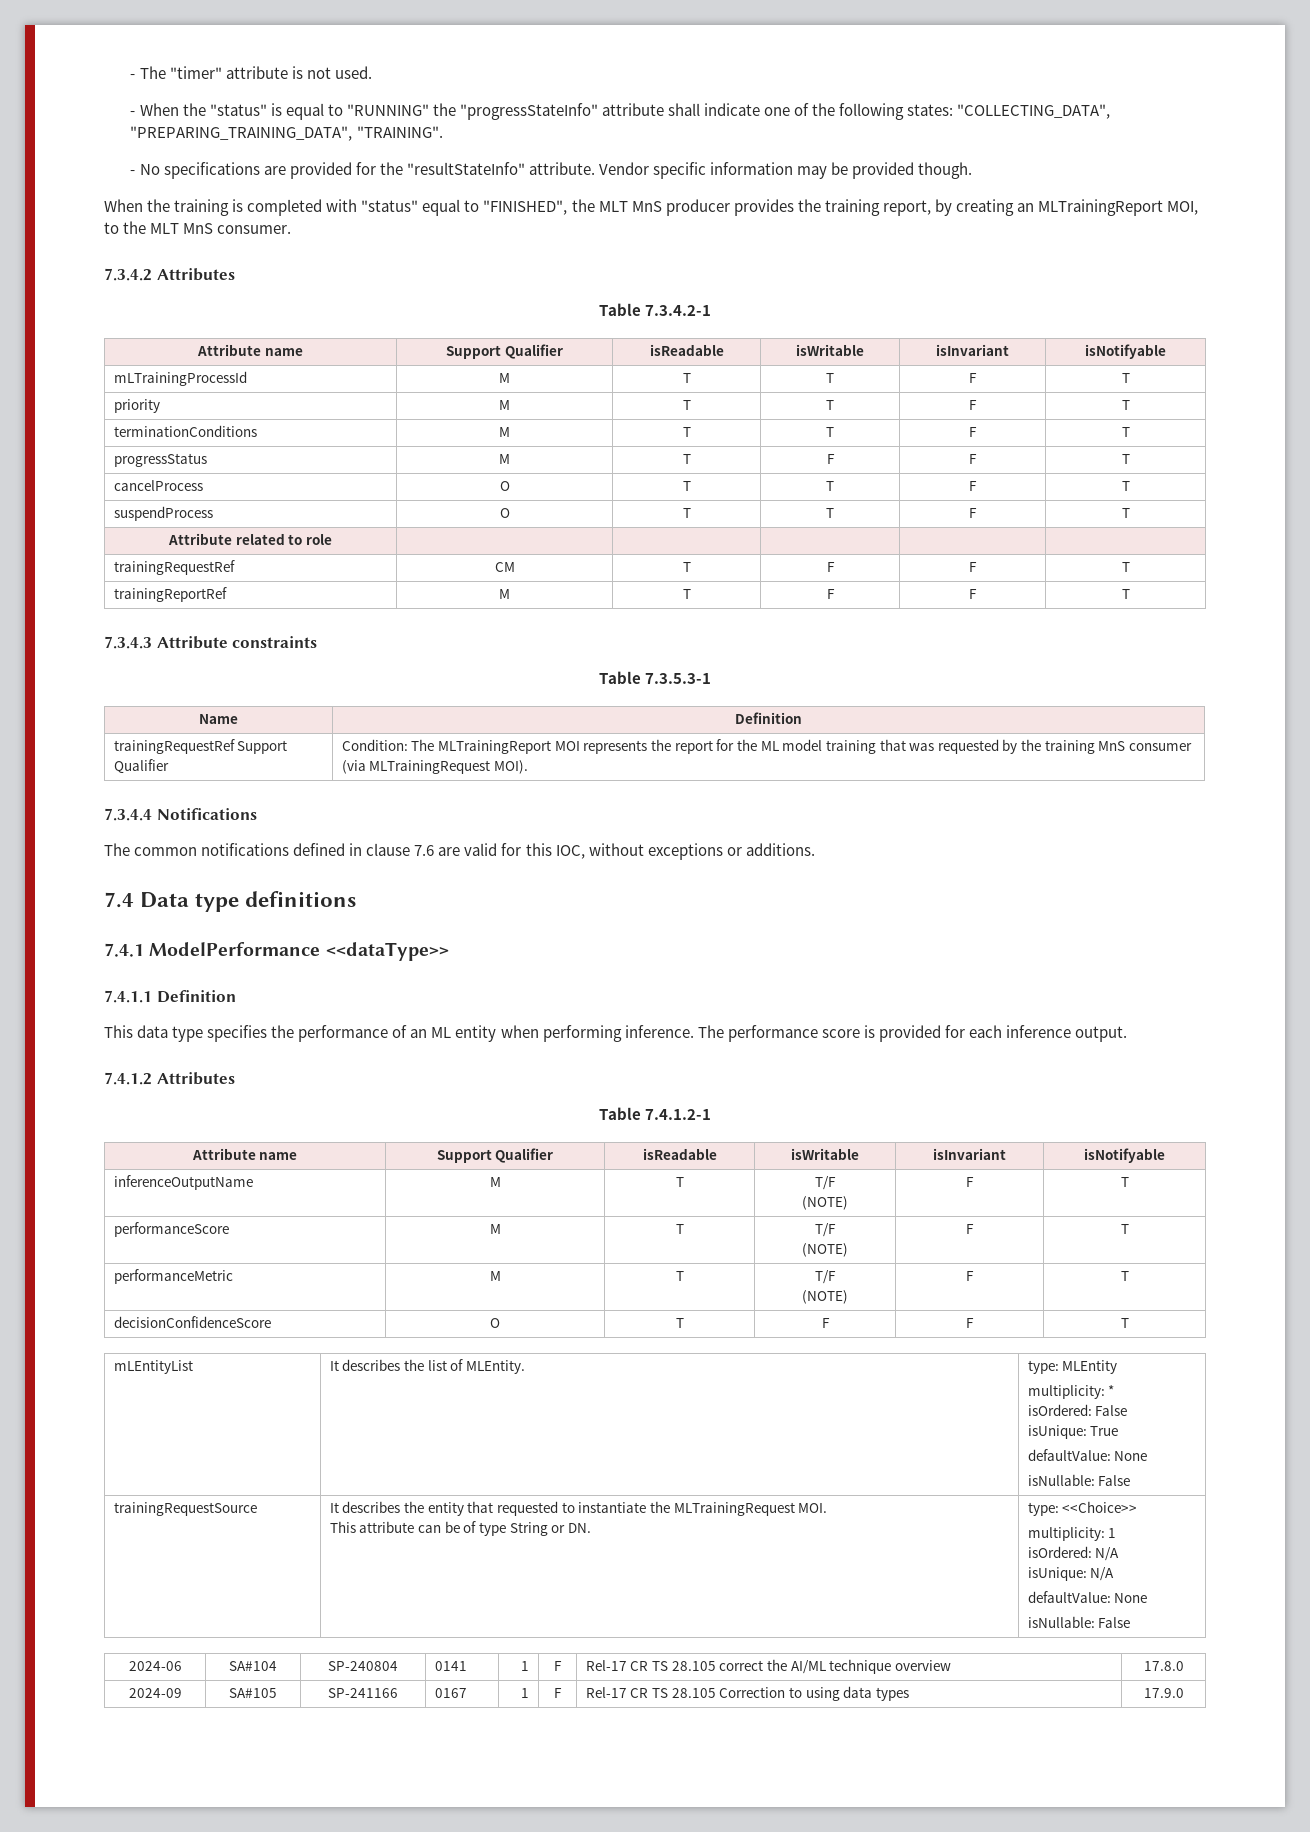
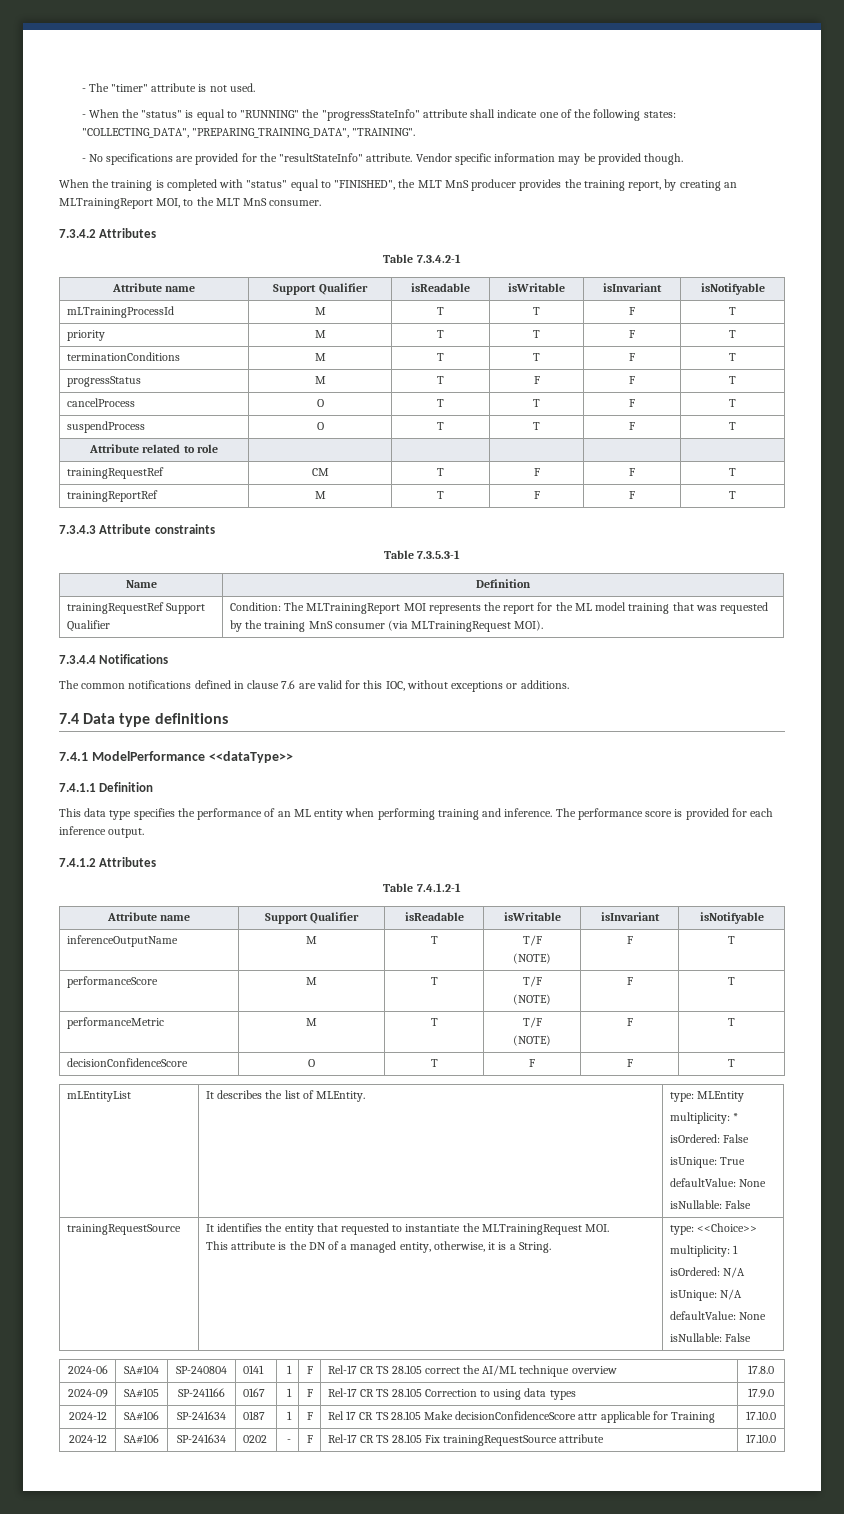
(622, 1033) none -> [437,808,502,820] training and
[342,1501,401,1513] describes -> [217,1223,263,1232] identifies
[418,1521,591,1536] can be of type String or DN. -> [278,1241,551,1253] is the DN of a managed entity, otherwise, it is a String.
(1184, 1693) none -> [68,1411,107,1420] [124,1411,159,1421] [177,1411,226,1420] [242,1411,265,1420] [287,1411,293,1420] [306,1412,313,1420] [327,1411,716,1423] [746,1411,776,1420] [68,1434,107,1443] [124,1434,159,1444] [177,1434,226,1443] [242,1435,267,1443] [287,1439,292,1443] [306,1435,313,1443] [327,1434,605,1446] [746,1434,776,1443] // 2024-12 | SA#106 | SP-241634 | 0187 | 1 | F | Rel 17 CR TS 28.105 Make decisionConfidenceScore attr applicable for Training | 17.10.0 // 2024-12 | SA#106 | SP-241634 | 0202 | - | F | Rel-17 CR TS 28.105 Fix trainingRequestSource attribute | 17.10.0

